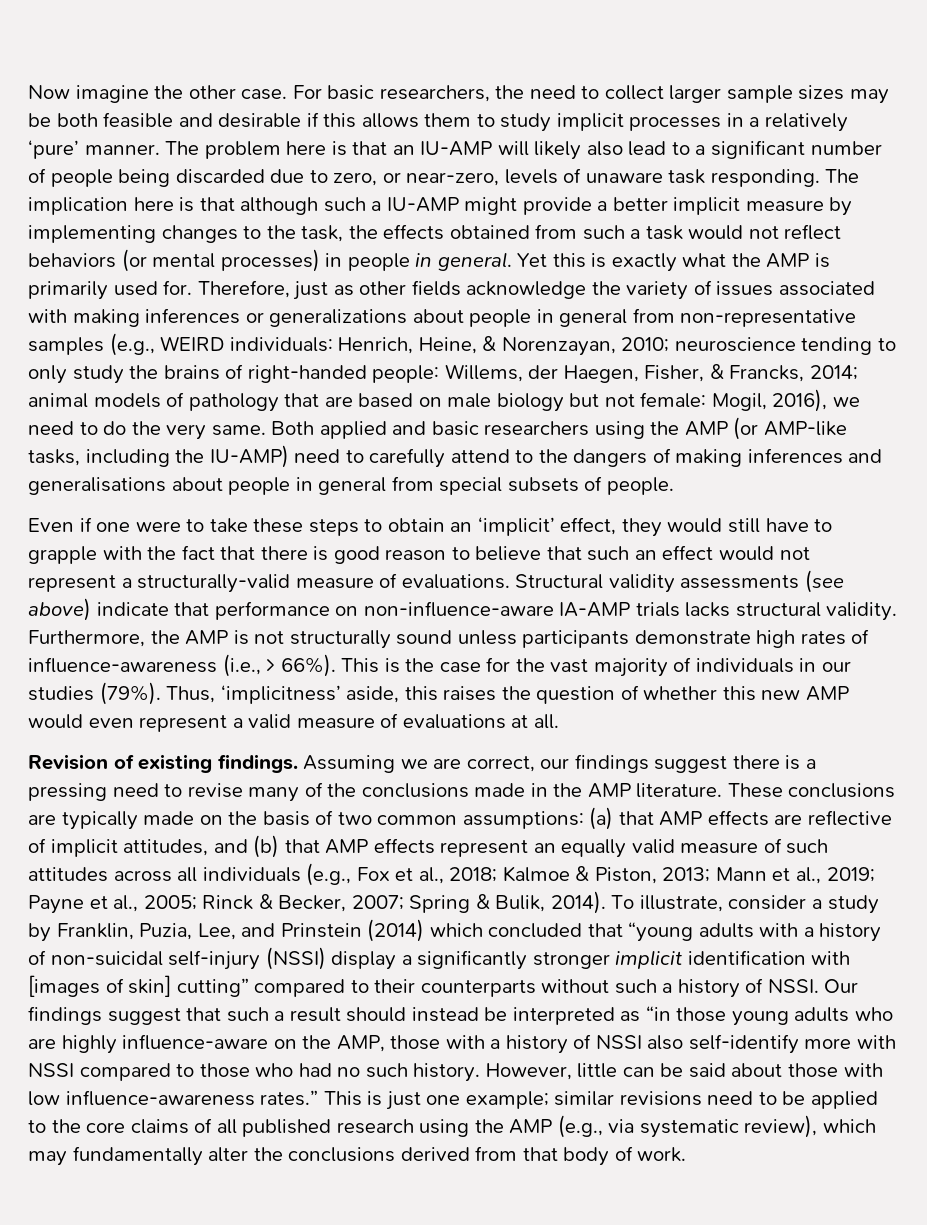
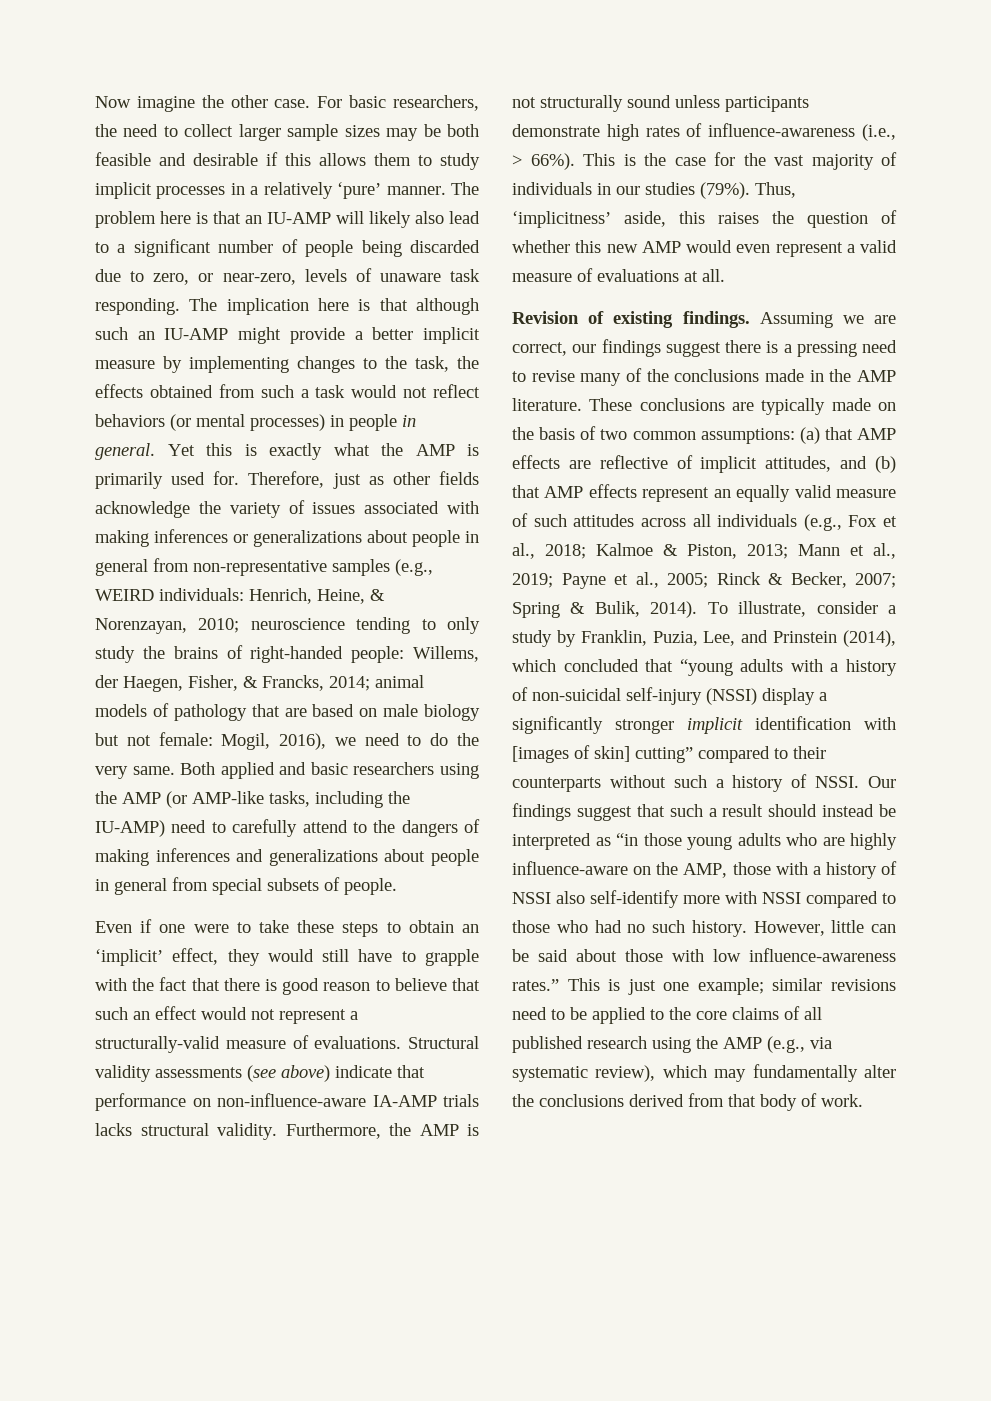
[371,201,382,211] a -> [137,331,155,340] an
[28,477,166,495] generalisations -> [268,849,378,866] generalizations
[367,919,425,942] (2014) -> [843,630,896,647] (2014),

